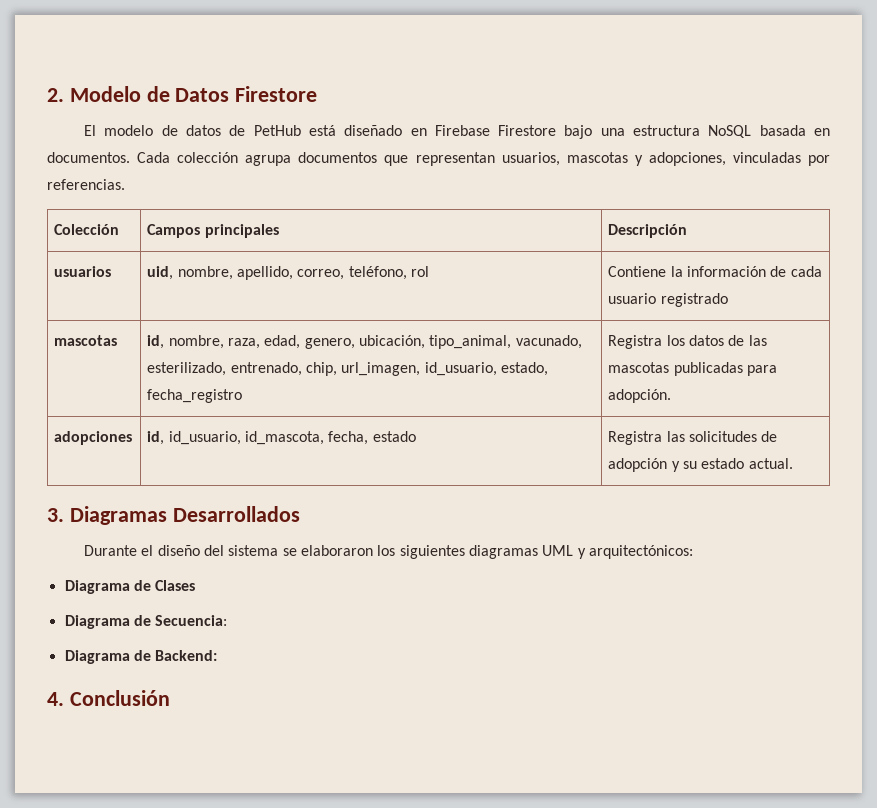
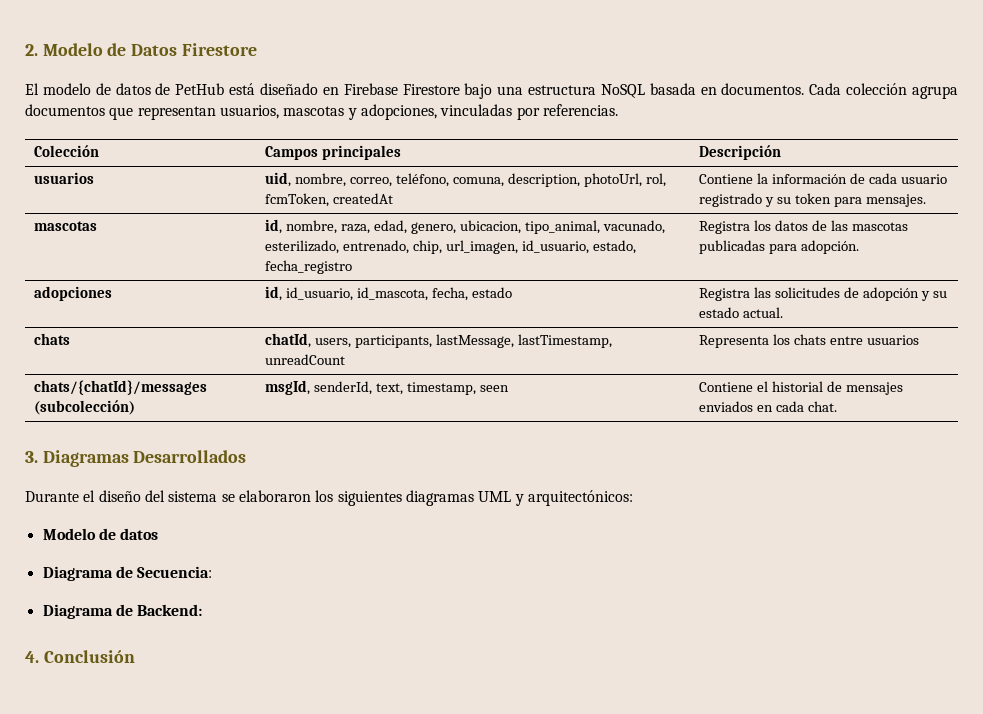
[236,266,293,280] apellido, -> (347, 180) none
[410,266,429,277] rol -> [452,173,666,187] [265,193,394,207] comuna, description, photoUrl, rol, fcmToken, createdAt
(728, 300) none -> [765,193,926,207] y su token para mensajes.
[358,335,425,349] ubicación, -> [459,220,521,234] ubicacion,
(793, 463) none -> [34,333,71,345] [265,333,612,348] [265,354,346,365] [699,334,919,348] [34,380,208,395] [34,400,136,415] [265,380,509,395] [699,381,903,395] [699,401,837,412] // chats | chatId, users, participants, lastMessage, lastTimestamp, unreadCount | Representa los chats entre usuarios // chats/{chatId}/messages (subcolección) | msgId, senderId, text, timestamp, seen | Contiene el historial de mensajes enviados en cada chat.
[64,580,196,594] Diagrama de Clases -> [42,528,159,540] Modelo de datos

